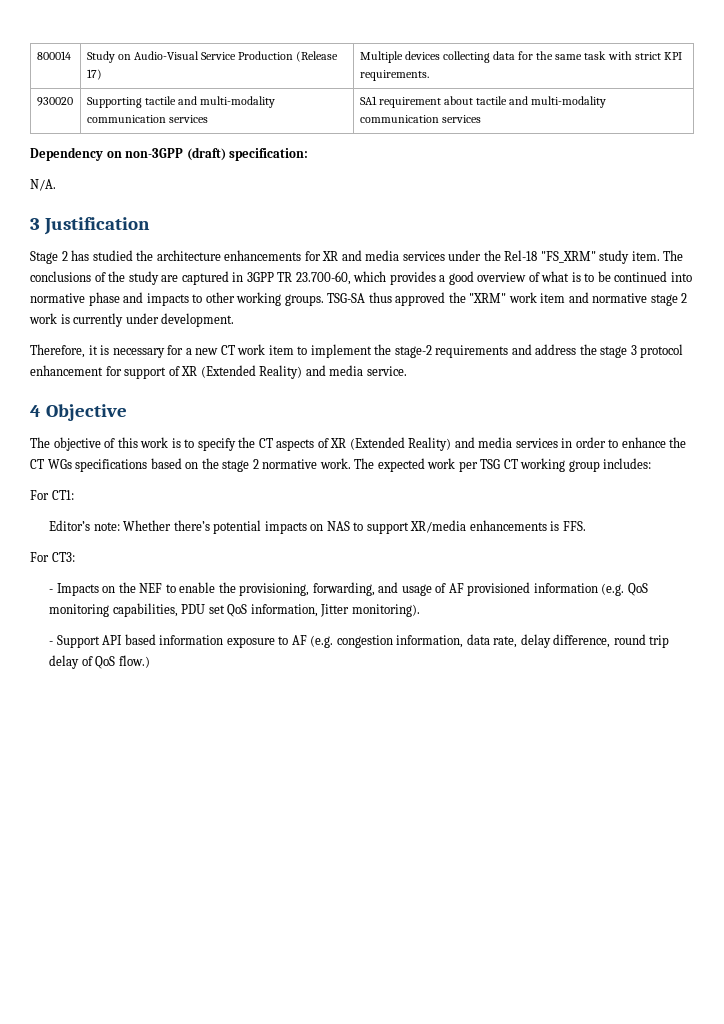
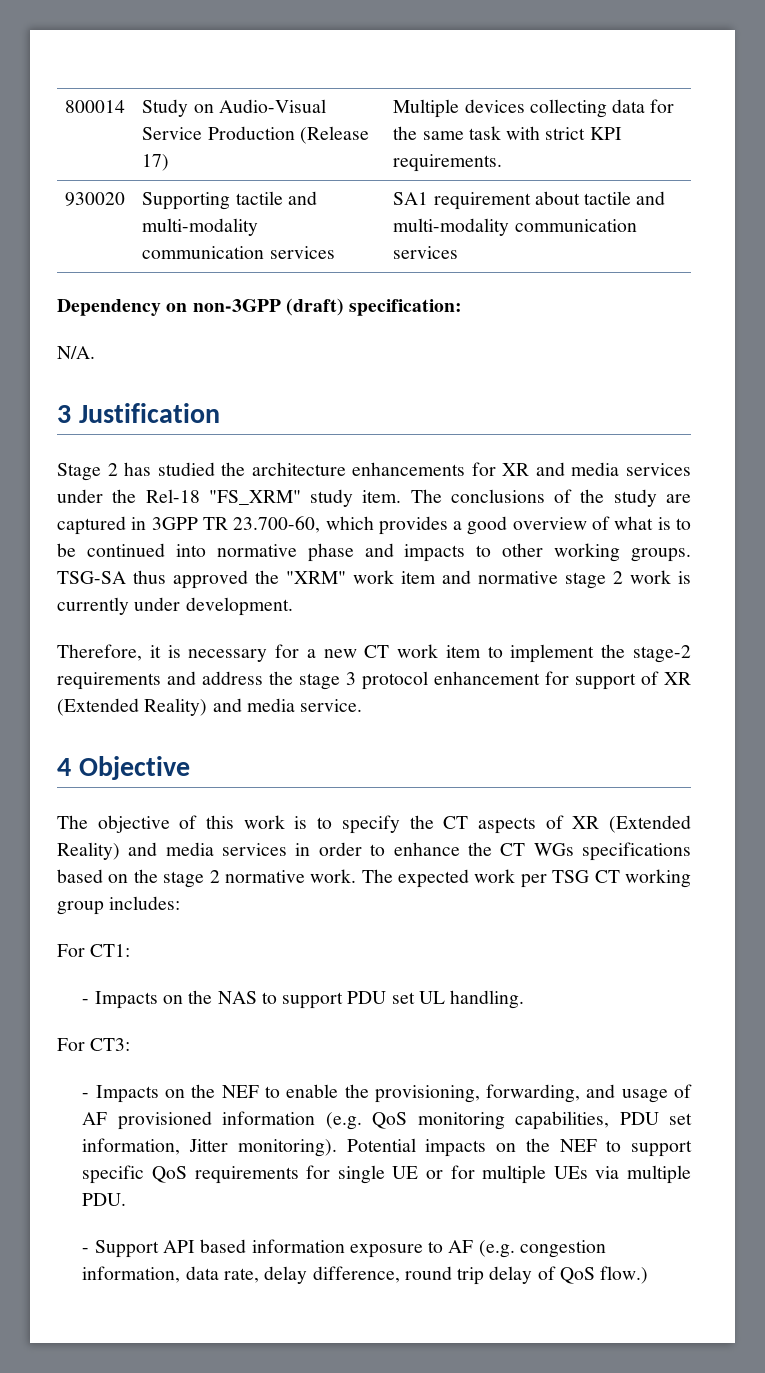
[49,520,586,534] Editor’s note: Whether there’s potential impacts on NAS to support XR/media enhancements is FFS. -> [82,990,525,1009] - Impacts on the NAS to support PDU set UL handling.
[227,604,248,617] QoS -> (693, 1119) none
(420, 610) none -> [346,1138,692,1157] [82,1165,691,1184] [82,1193,127,1206] Potential impacts on the NEF to support specific QoS requirements for single UE or for multiple UEs via multiple PDU.

